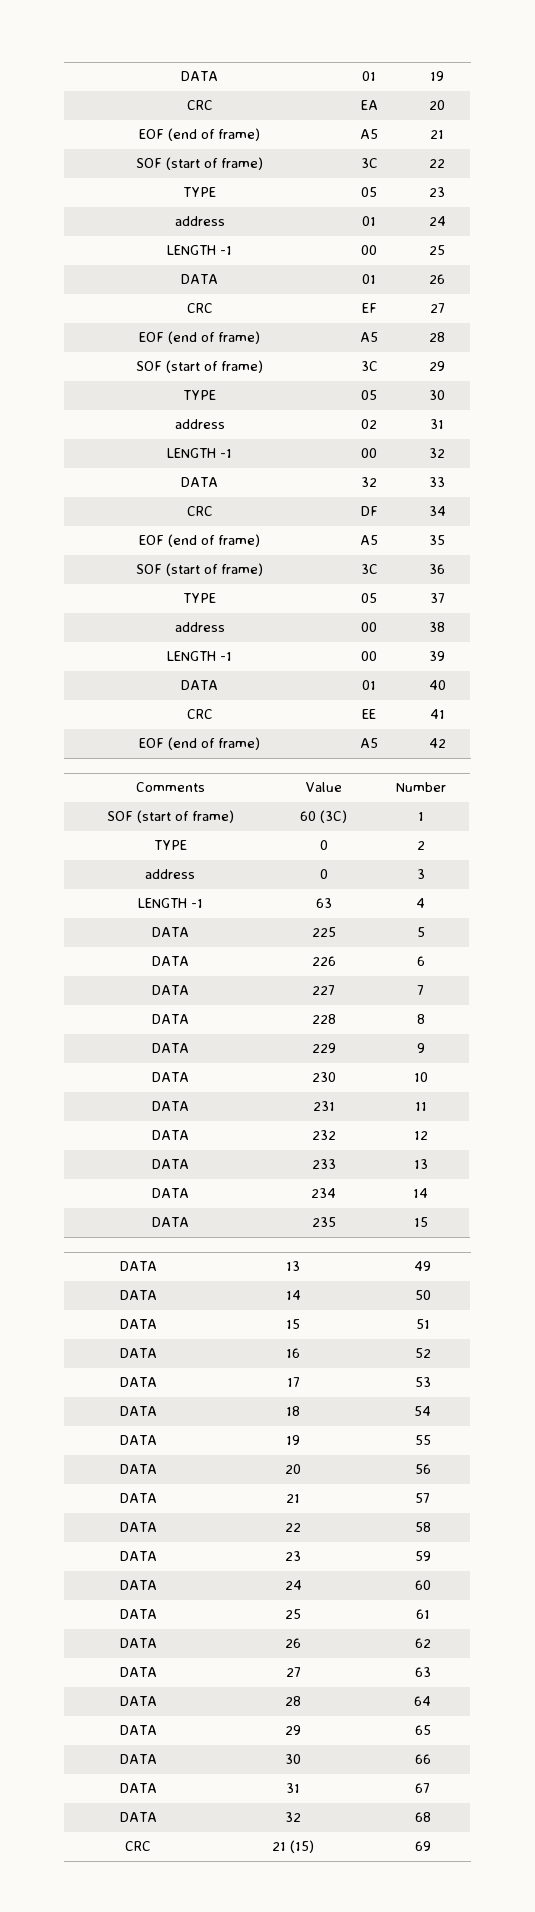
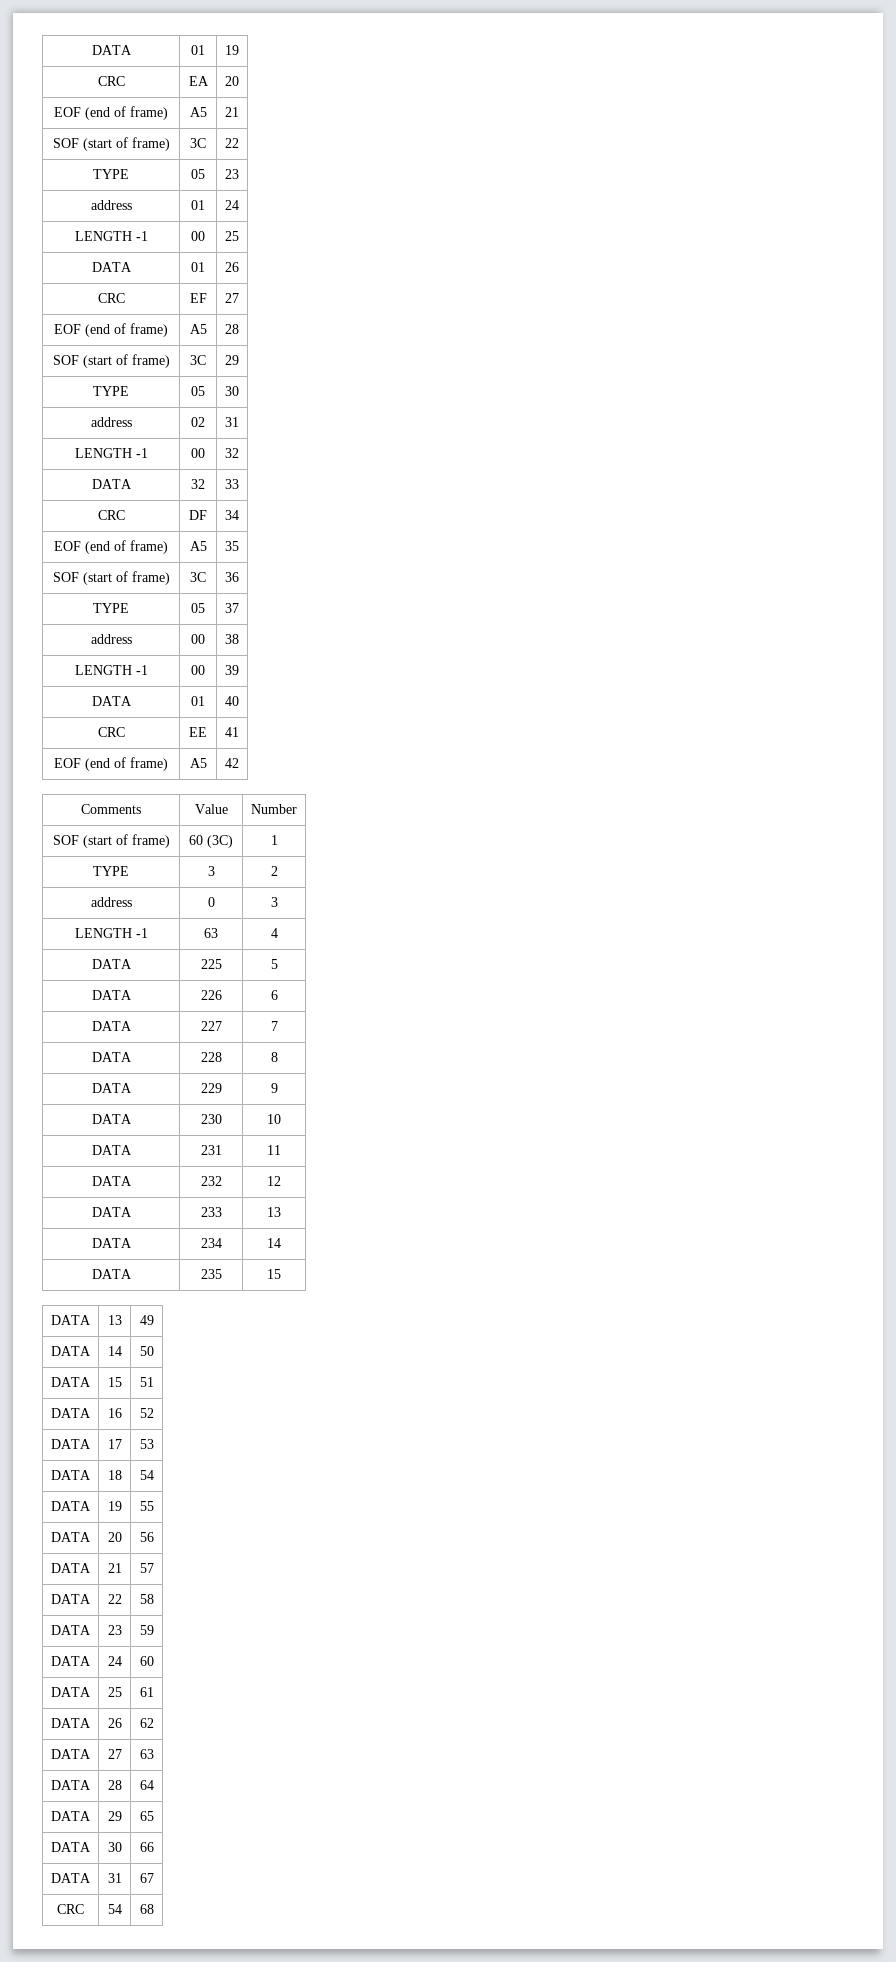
[319,840,328,850] 0 -> [207,866,215,876] 3
[119,1812,157,1822] [285,1812,301,1822] DATA | 32 -> [57,1904,84,1914] [107,1904,122,1914] CRC | 54
[125,1841,151,1851] [272,1840,314,1853] [414,1841,431,1851] // CRC | 21 (15) | 69 -> (154, 1909) none

